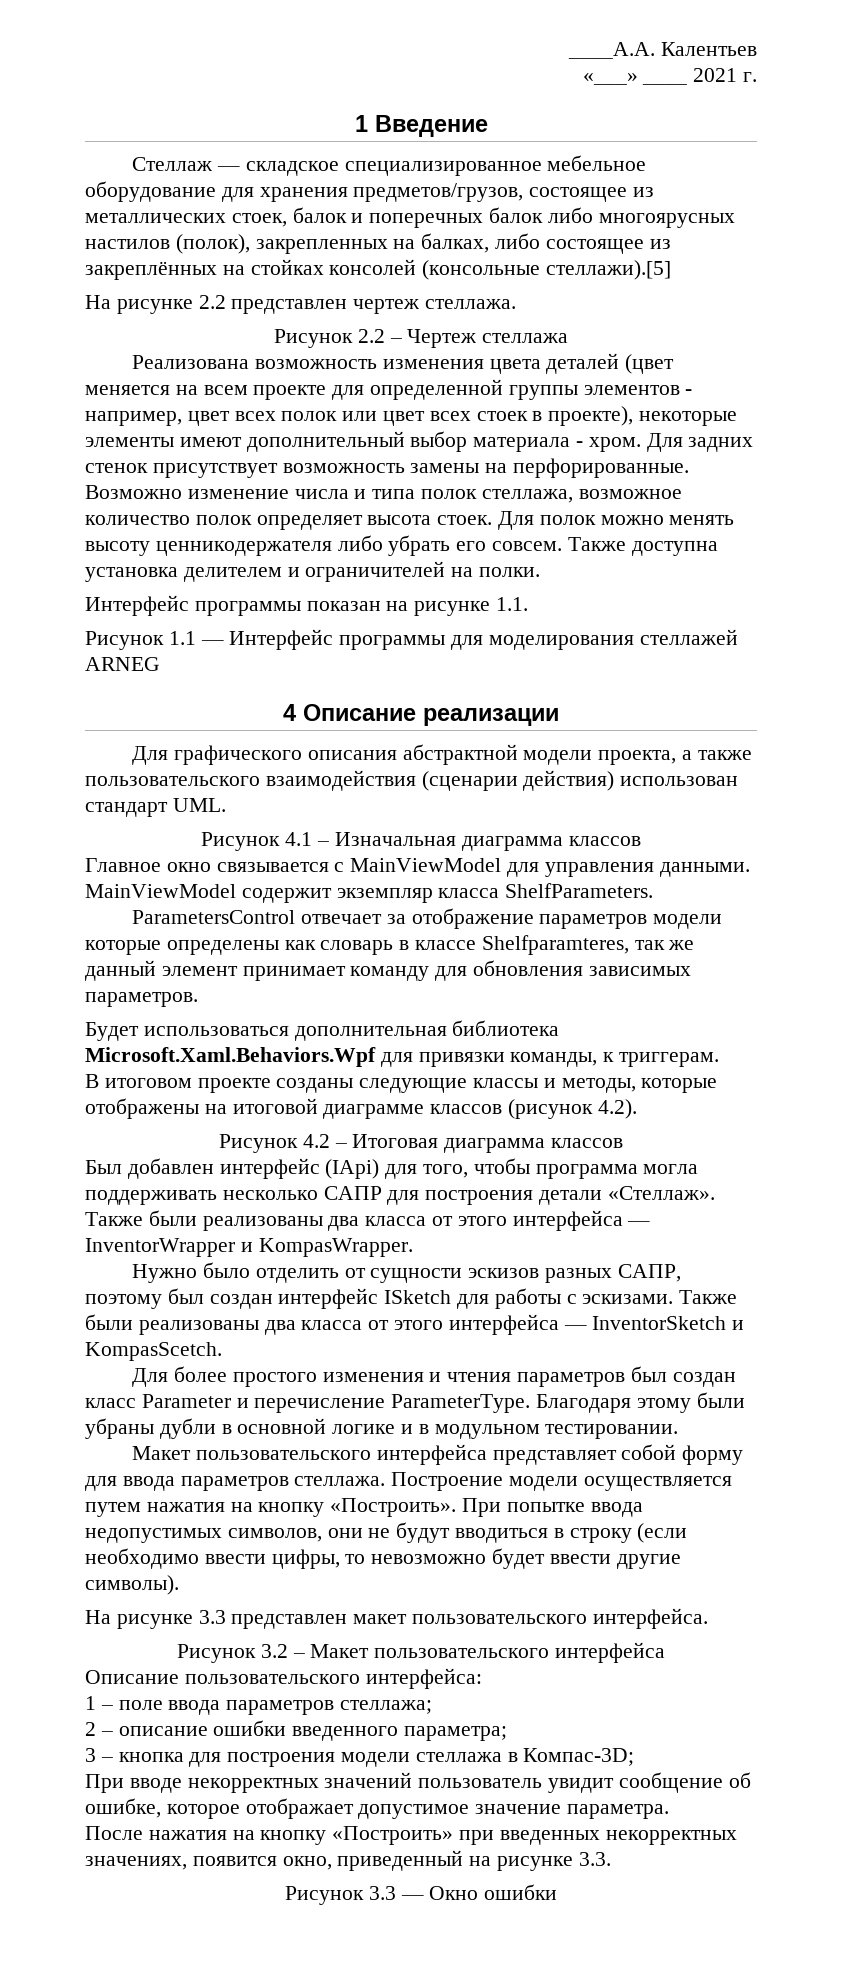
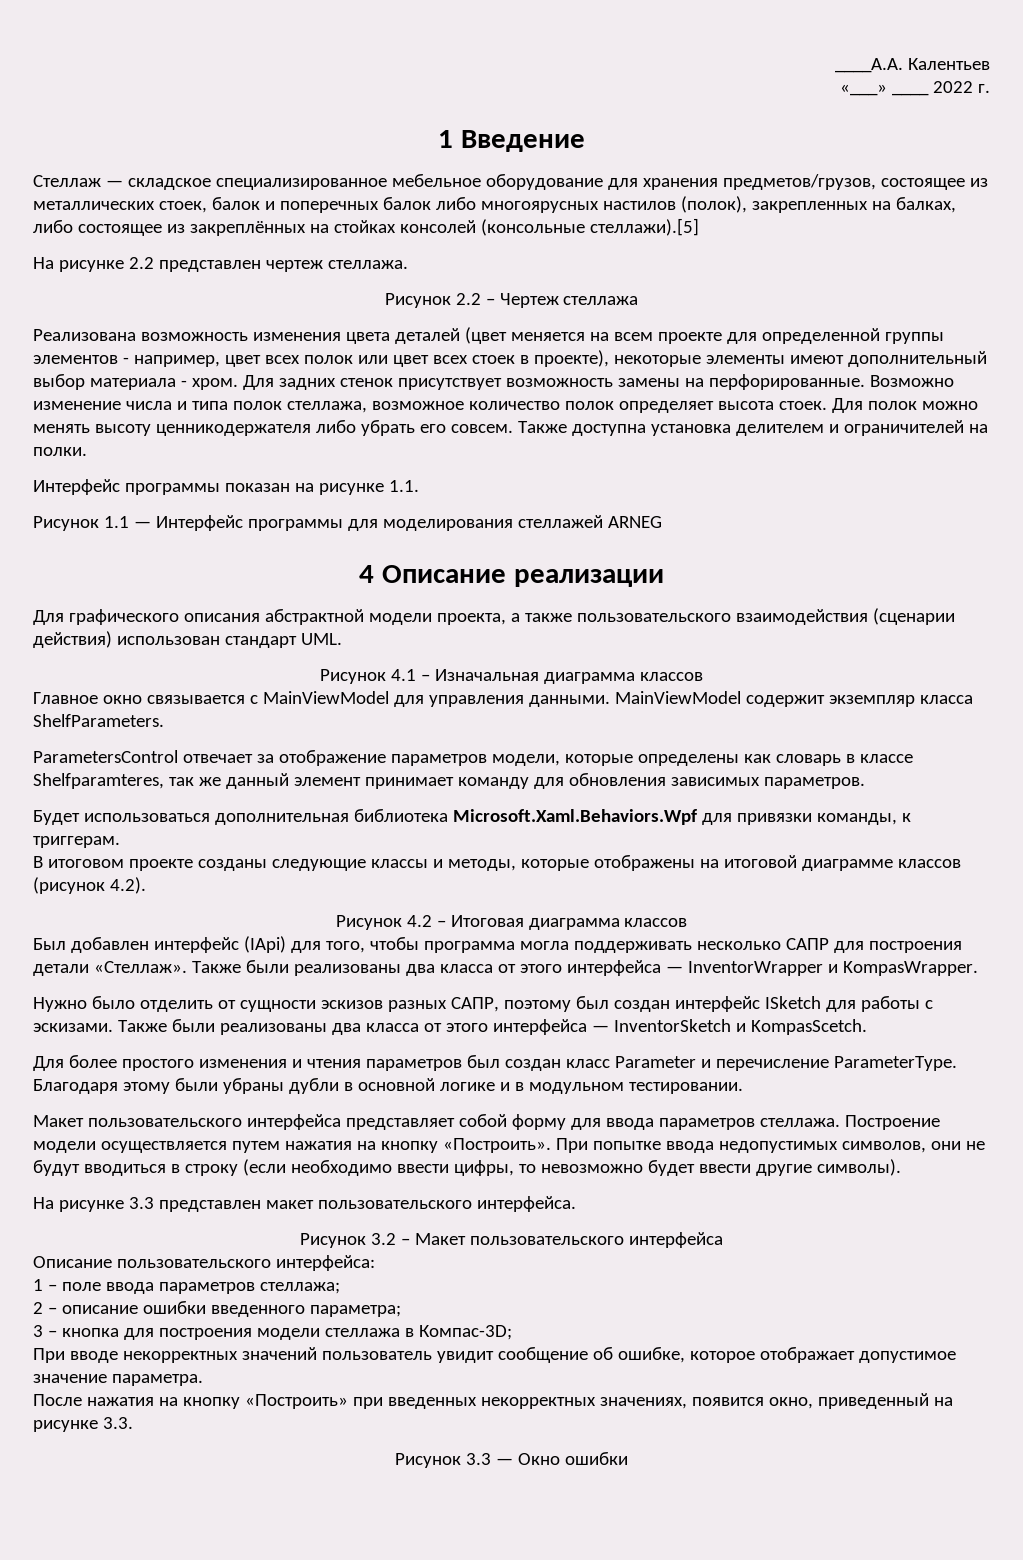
[693,68,738,82] 2021 -> [933,81,974,93] 2022
[653,914,723,929] модели -> [491,754,560,766] модели,

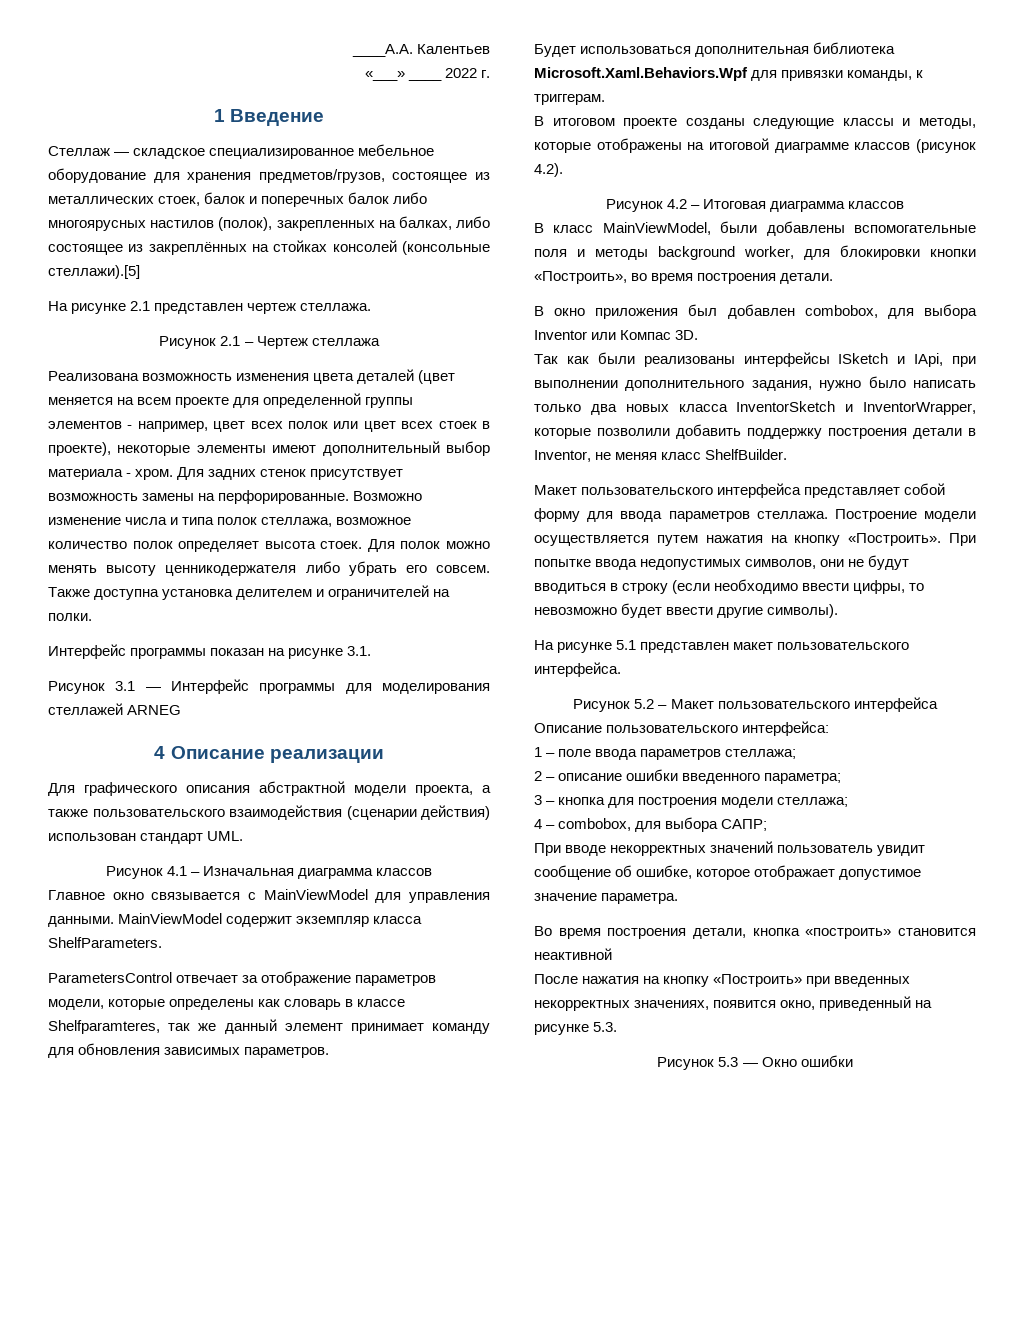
[128,257,154,269] 2.2 -> [130,301,151,311] 2.1
[455,293,481,305] 2.2 -> [220,336,241,346] 2.1
[388,480,419,492] [33,516,129,531] 1.1. // Рисунок 1.1 -> [347,646,372,656] [48,681,136,694] 3.1. // Рисунок 3.1
[33,936,962,953] [33,960,978,976] [33,996,933,1012] [33,1019,867,1035] [33,1055,957,1071] [33,1078,743,1094] Был добавлен интерфейс (IApi) для того, чтобы программа могла поддерживать несколько САПР для построения детали «Стеллаж». Также были реализованы два класса от этого интерфейса — InventorWrapper и KompasWrapper. // Нужно было отделить от сущности эскизов разных САПР, поэтому был создан интерфейс ISketch для работы с эскизами. Также были реализованы два класса от этого интерфейса — InventorSketch и KompasScetch. // Для более простого изменения и чтения параметров был создан класс Parameter и перечисление ParameterType. Благодаря этому были убраны дубли в основной логике и в модульном тестировании. -> [534,221,976,236] [534,245,976,260] [534,271,834,284] [534,304,977,319] [534,330,699,340] [534,352,976,367] [534,376,976,391] [534,401,976,415] [534,424,976,439] [534,449,788,462] В класс MainViewModel, были добавлены вспомогательные поля и методы background worker, для блокировки кнопки «Построить», во время построения детали. // В окно приложения был добавлен combobox, для выбора Inventor или Компас 3D. // Так как были реализованы интерфейсы ISketch и IApi, при выполнении дополнительного задания, нужно было написать только два новых класса InventorSketch и InventorWrapper, которые позволили добавить поддержку построения детали в Inventor, не меняя класс ShelfBuilder.
[128,1197,154,1209] 3.3 -> [616,640,637,650] 5.1
[371,1233,397,1245] 3.2 -> [634,699,655,709] 5.2
[324,1325,512,1340] стеллажа в Компас-3D; -> [777,797,849,807] [534,817,768,832] стеллажа; // 4 – combobox, для выбора САПР;
(203, 1380) none -> [534,926,977,939] [534,948,612,960] // Во время построения детали, кнопка «построить» становится неактивной
[102,1417,133,1429] [395,1453,492,1468] 3.3. // Рисунок 3.3 -> [593,1022,618,1032] [657,1057,739,1070] 5.3. // Рисунок 5.3

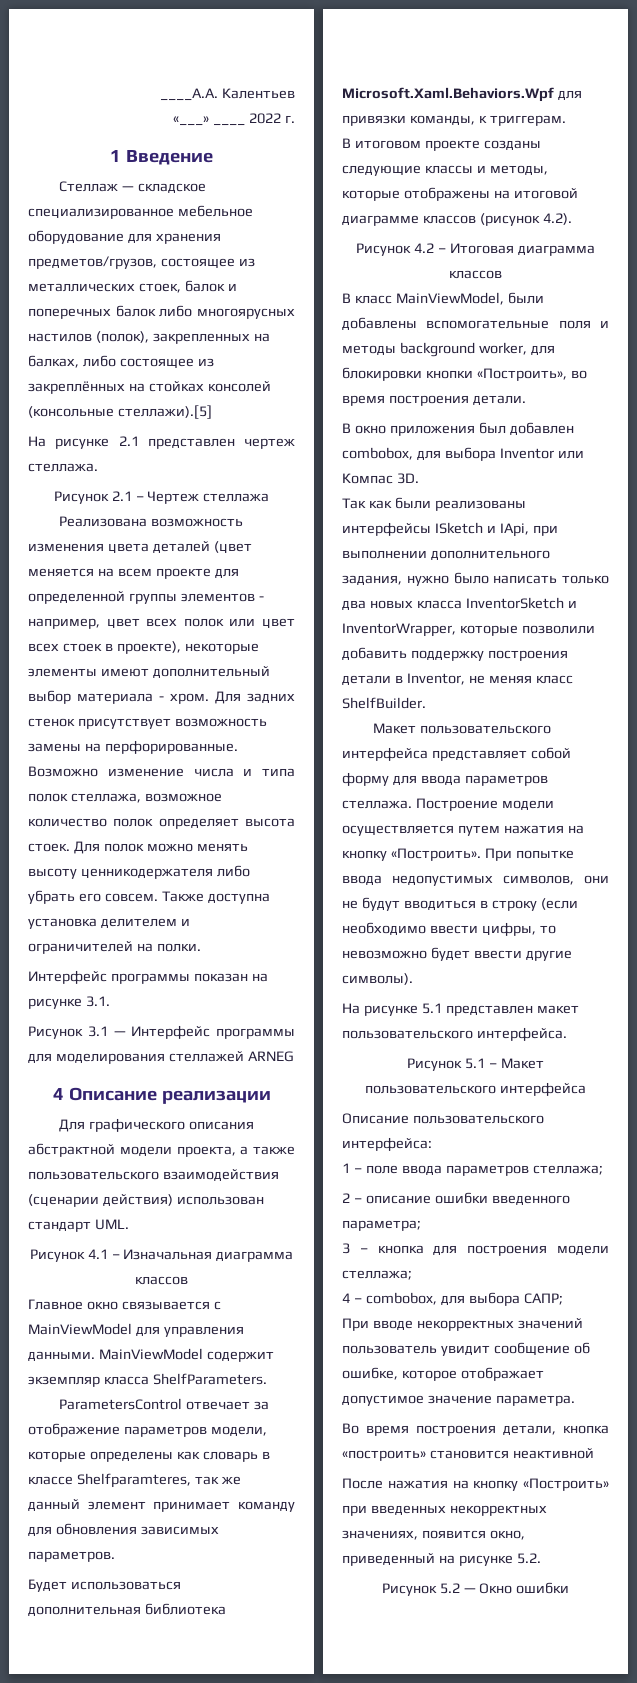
[634,699,655,709] 5.2 -> [465,1058,486,1069] 5.1
[593,1022,618,1032] [657,1057,739,1070] 5.3. // Рисунок 5.3 -> [516,1553,541,1564] [381,1583,460,1596] 5.2. // Рисунок 5.2

